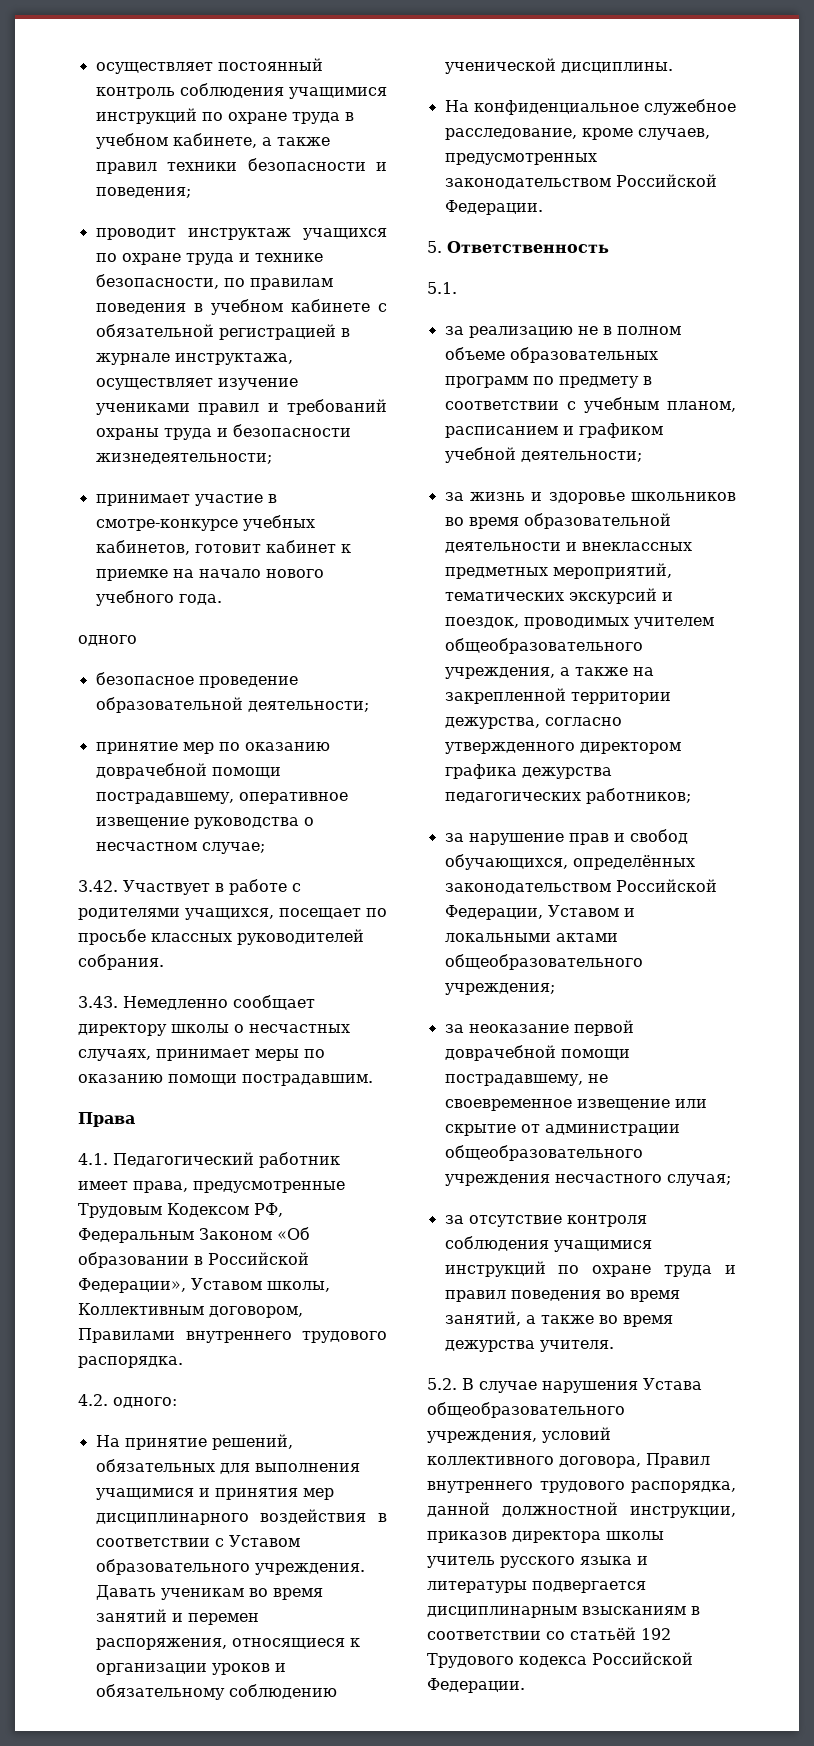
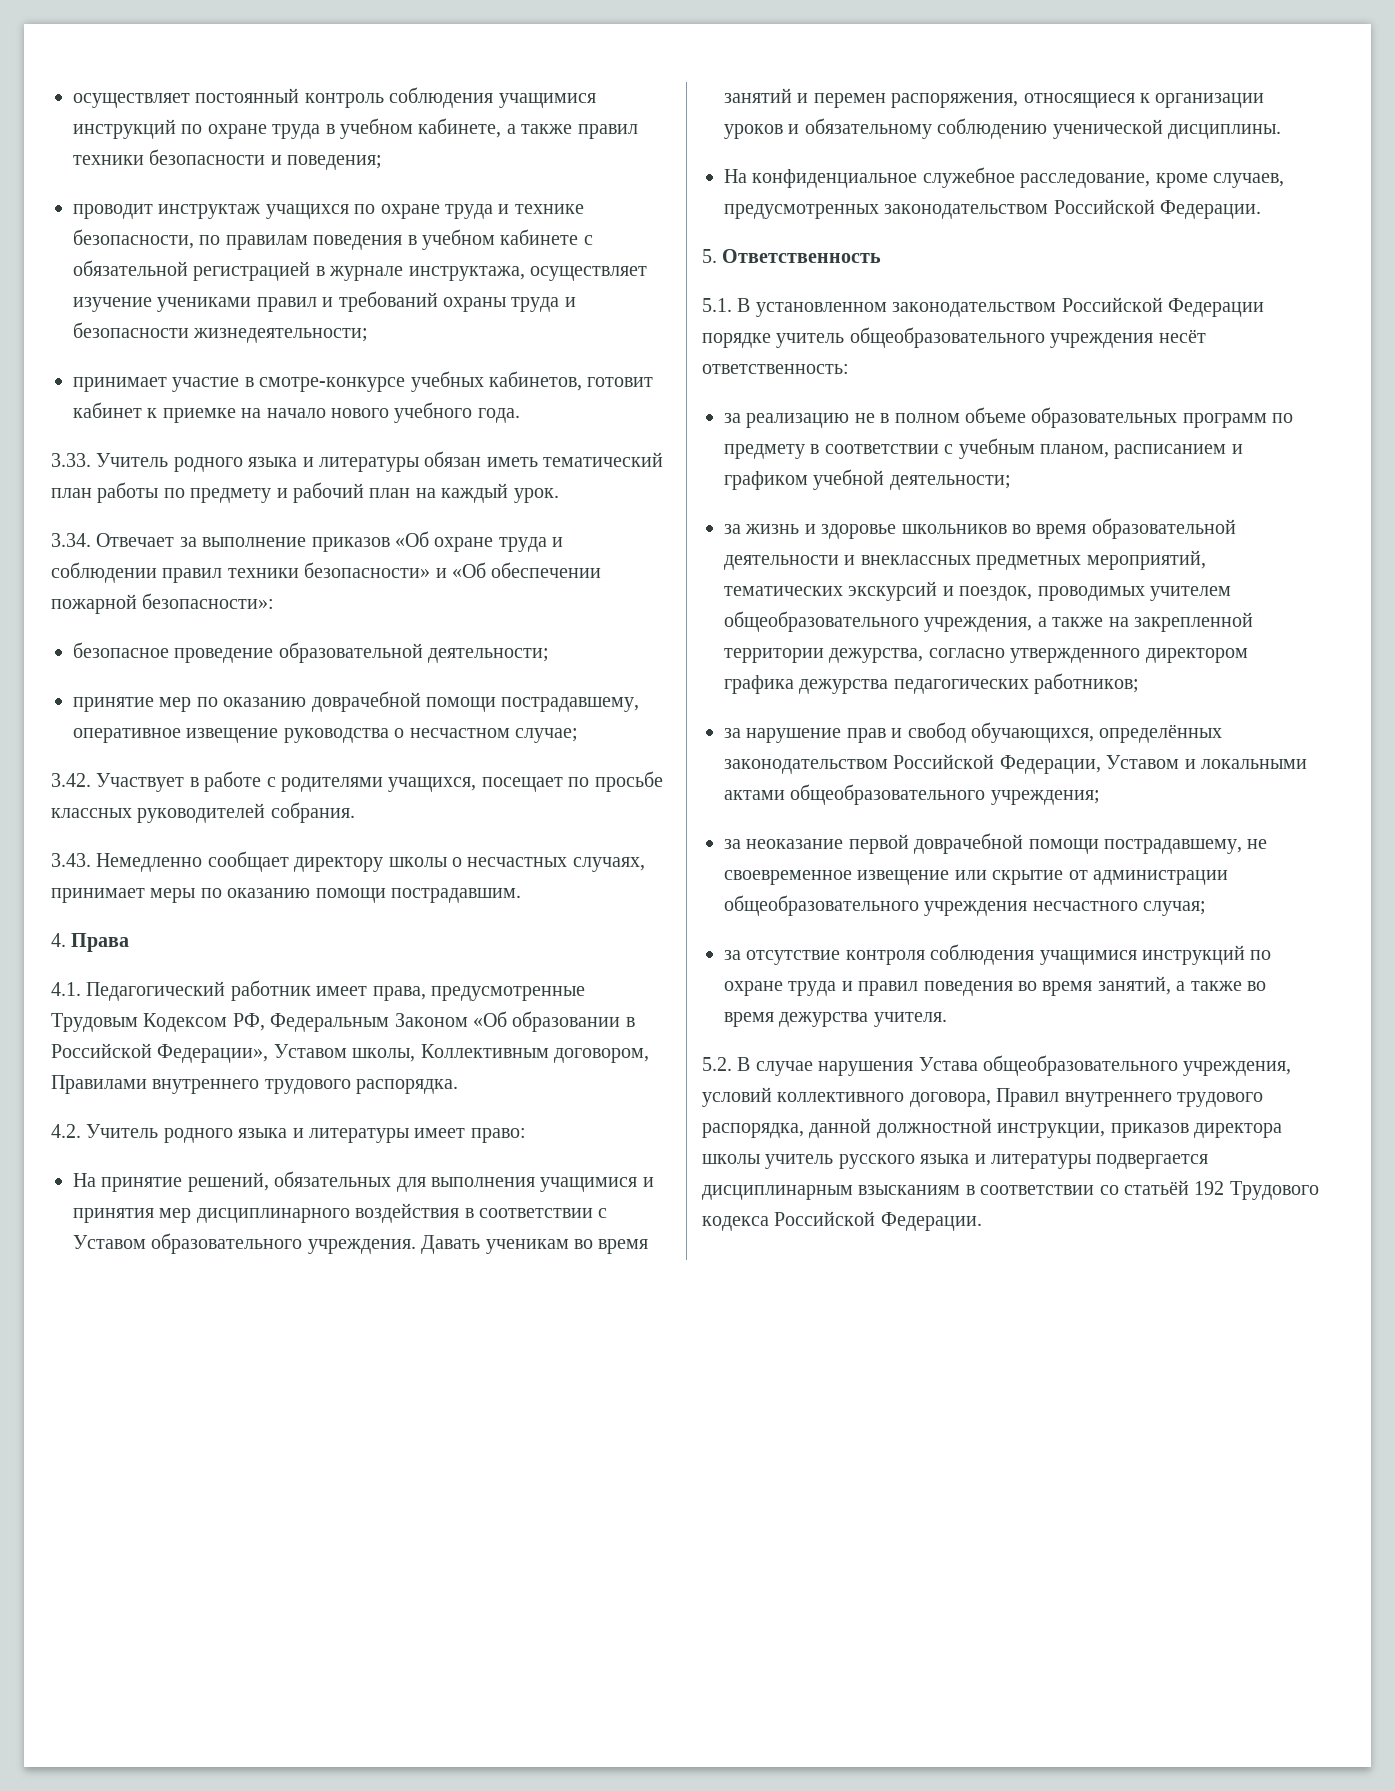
[78,635,137,646] одного -> [51,451,664,472] [51,482,559,503] [51,531,564,552] [51,562,602,583] [51,593,275,614] 3.33. Учитель родного языка и литературы обязан иметь тематический план работы по предмету и рабочий план на каждый урок. // 3.34. Отвечает за выполнение приказов «Об охране труда и соблюдении правил техники безопасности» и «Об обеспечении пожарной безопасности»:
(373, 1080) none -> [51,933,66,947] 4.
[113,1397,177,1408] одного: -> [86,1124,526,1143] Учитель родного языка и литературы имеет право:
(457, 288) none -> [737,297,1264,317] [702,327,1206,348] [702,364,849,374] В установленном законодательством Российской Федерации порядке учитель общеобразовательного учреждения несёт ответственность:

